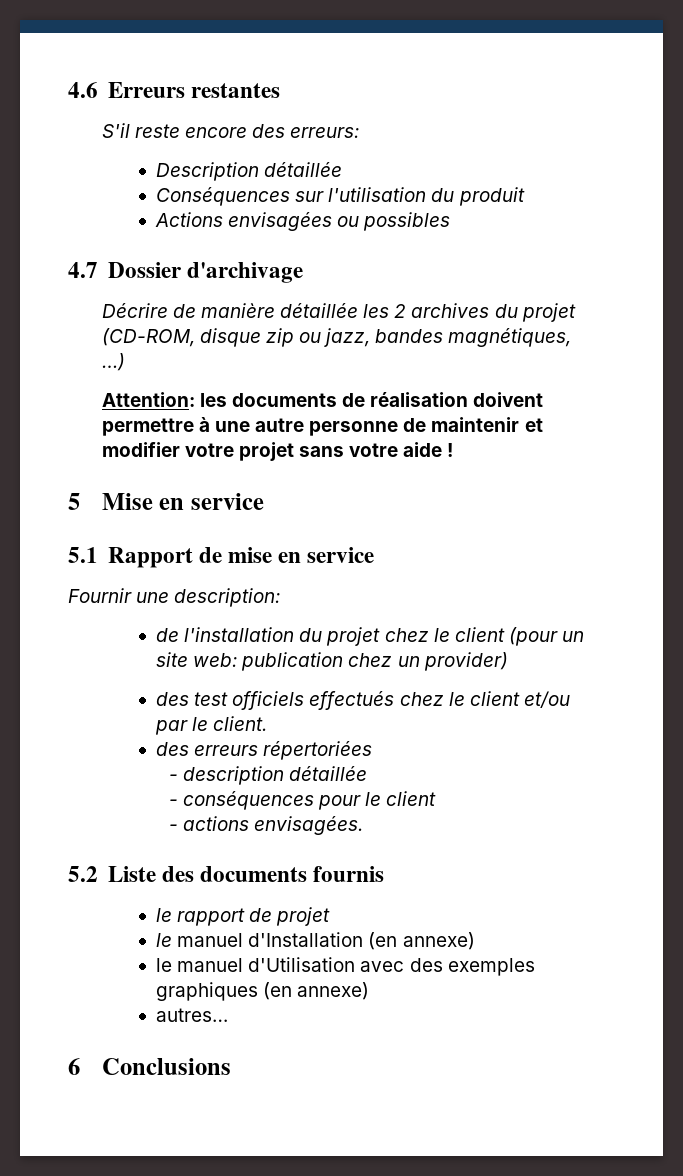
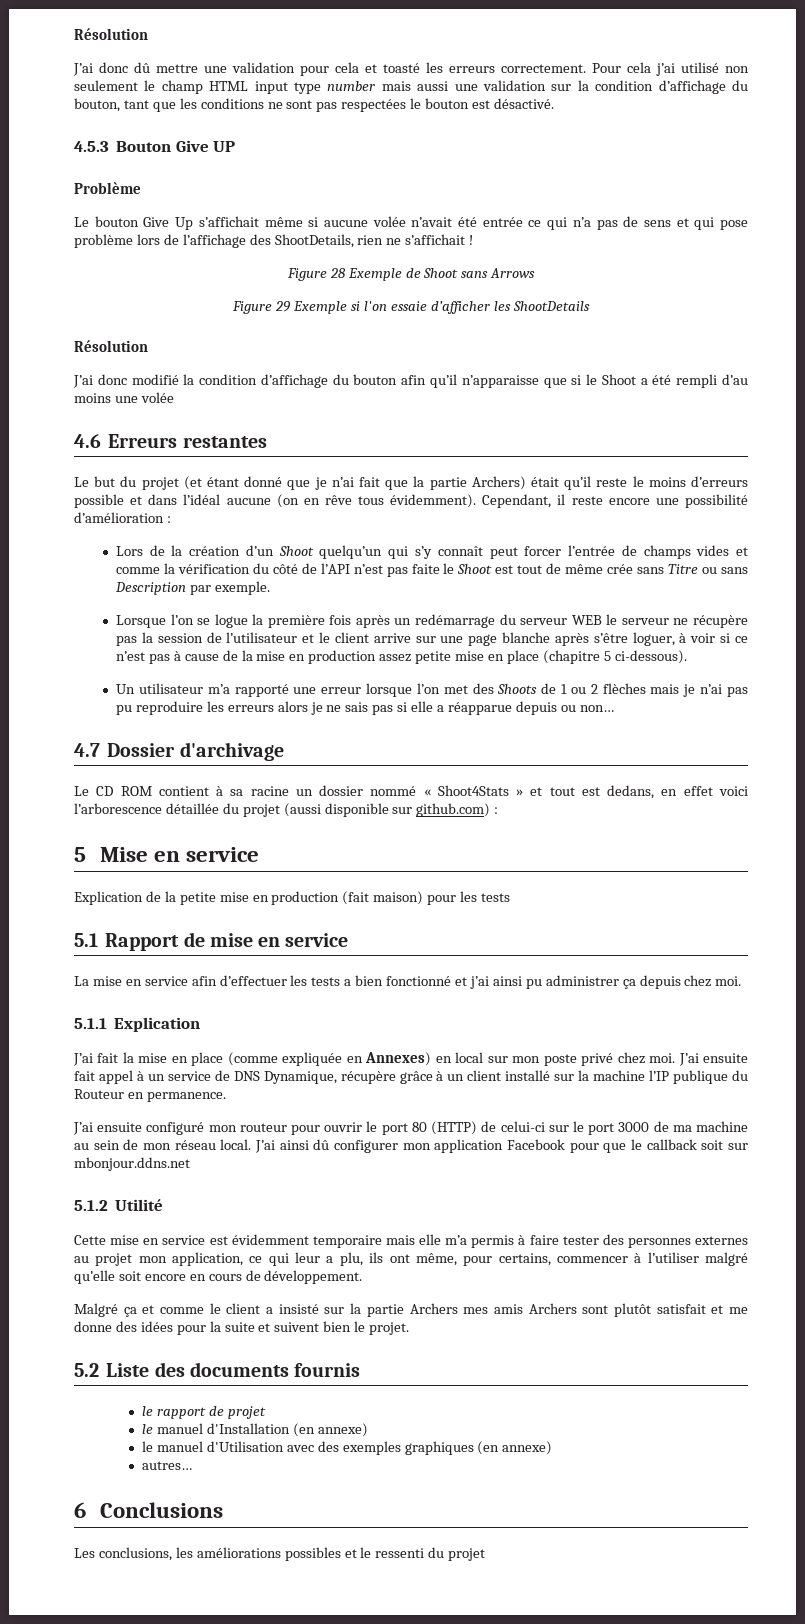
[68,82,280,98] [101,123,360,138] [156,162,343,181] [156,187,525,206] [155,212,451,231] [68,262,303,283] [101,303,576,322] [101,328,572,347] [101,353,125,371] [101,392,544,407] [101,417,543,436] [101,442,454,461] [68,493,264,510] 4.6 Erreurs restantes // S'il reste encore des erreurs: // Description détaillée // Conséquences sur l'utilisation du produit // Actions envisagées ou possibles // 4.7 Dossier d'archivage // Décrire de manière détaillée les 2 archives du projet (CD-ROM, disque zip ou jazz, bandes magnétiques, …) // Attention: les documents de réalisation doivent permettre à une autre personne de maintenir et modifier votre projet sans votre aide ! // 5 Mise en service -> [74,28,148,40] [73,62,749,76] [74,80,748,94] [74,98,554,112] [74,140,236,152] [74,182,141,194] [74,216,749,230] [74,234,474,248] [286,268,536,281] [232,301,590,314] [74,340,148,352] [73,374,749,388] [74,392,174,403] [74,434,267,448] [74,476,748,490] [74,494,748,508] [74,512,171,523] [115,545,748,559] [115,563,748,577] [114,581,270,595] [115,614,748,628] [115,632,748,646] [115,650,687,664] [115,683,748,697] [115,701,614,715] [74,742,284,761] [74,785,748,799] [74,803,499,817] [74,847,260,862] [74,891,511,905] Résolution // J’ai donc dû mettre une validation pour cela et toasté les erreurs correctement. Pour cela j’ai utilisé non seulement le champ HTML input type number mais aussi une validation sur la condition d’affichage du bouton, tant que les conditions ne sont pas respectées le bouton est désactivé. // 4.5.3 Bouton Give UP // Problème // Le bouton Give Up s’affichait même si aucune volée n’avait été entrée ce qui n’a pas de sens et qui pose problème lors de l’affichage des ShootDetails, rien ne s’affichait ! // Figure 28 Exemple de Shoot sans Arrows // Figure 29 Exemple si l'on essaie d’afficher les ShootDetails // Résolution // J’ai donc modifié la condition d’affichage du bouton afin qu’il n’apparaisse que si le Shoot a été rempli d’au moins une volée // 4.6 Erreurs restantes // Le but du projet (et étant donné que je n’ai fait que la partie Archers) était qu’il reste le moins d’erreurs possible et dans l’idéal aucune (on en rêve tous évidemment). Cependant, il reste encore une possibilité d’amélioration : // Lors de la création d’un Shoot quelqu’un qui s’y connaît peut forcer l’entrée de champs vides et comme la vérification du côté de l’API n’est pas faite le Shoot est tout de même crée sans Titre ou sans Description par exemple. // Lorsque l’on se logue la première fois après un redémarrage du serveur WEB le serveur ne récupère pas la session de l’utilisateur et le client arrive sur une page blanche après s’être loguer, à voir si ce n’est pas à cause de la mise en production assez petite mise en place (chapitre 5 ci-dessous). // Un utilisateur m’a rapporté une erreur lorsque l’on met des Shoots de 1 ou 2 flèches mais je n’ai pas pu reproduire les erreurs alors je ne sais pas si elle a réapparue depuis ou non… // 4.7 Dossier d'archivage // Le CD ROM contient à sa racine un dossier nommé « Shoot4Stats » et tout est dedans, en effet voici l’arborescence détaillée du projet (aussi disponible sur github.com) : // 5 Mise en service // Explication de la petite mise en production (fait maison) pour les tests
[68,588,281,607] [156,627,585,646] [156,652,508,671] [156,691,571,710] [155,716,268,735] [156,741,373,760] [168,766,368,785] [168,791,437,810] [168,816,364,835] Fournir une description: // de l'installation du projet chez le client (pour un site web: publication chez un provider) // des test officiels effectués chez le client et/ou par le client. // des erreurs répertoriées // - description détaillée // - conséquences pour le client // - actions envisagées. -> [74,975,742,989] [74,1017,201,1032] [73,1052,748,1066] [74,1070,749,1084] [74,1089,226,1102] [73,1121,749,1135] [74,1139,748,1153] [74,1157,190,1171] [74,1199,164,1211] [74,1234,748,1248] [74,1252,749,1266] [74,1270,363,1284] [74,1303,748,1317] [74,1321,410,1335] La mise en service afin d’effectuer les tests a bien fonctionné et j’ai ainsi pu administrer ça depuis chez moi. // 5.1.1 Explication // J’ai fait la mise en place (comme expliquée en Annexes) en local sur mon poste privé chez moi. J’ai ensuite fait appel à un service de DNS Dynamique, récupère grâce à un client installé sur la machine l’IP publique du Routeur en permanence. // J’ai ensuite configuré mon routeur pour ouvrir le port 80 (HTTP) de celui-ci sur le port 3000 de ma machine au sein de mon réseau local. J’ai ainsi dû configurer mon application Facebook pour que le callback soit sur mbonjour.ddns.net // 5.1.2 Utilité // Cette mise en service est évidemment temporaire mais elle m’a permis à faire tester des personnes externes au projet mon application, ce qui leur a plu, ils ont même, pour certains, commencer à l’utiliser malgré qu’elle soit encore en cours de développement. // Malgré ça et comme le client a insisté sur la partie Archers mes amis Archers sont plutôt satisfait et me donne des idées pour la suite et suivent bien le projet.
(231, 1066) none -> [74,1547,486,1561] // Les conclusions, les améliorations possibles et le ressenti du projet

